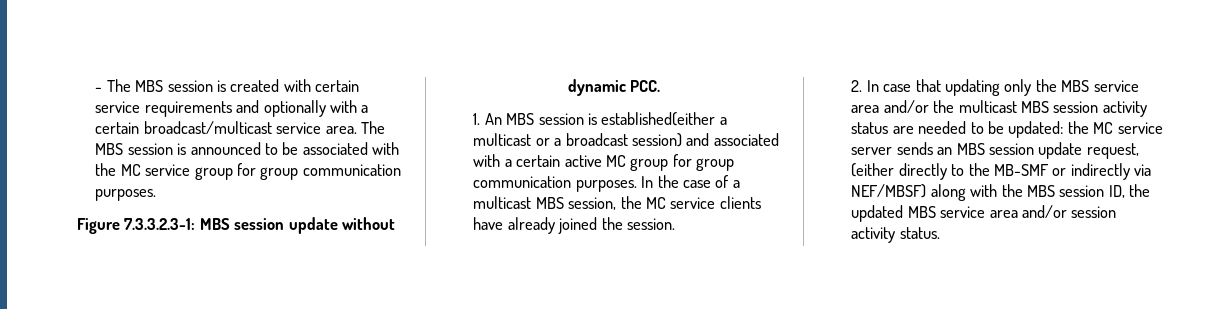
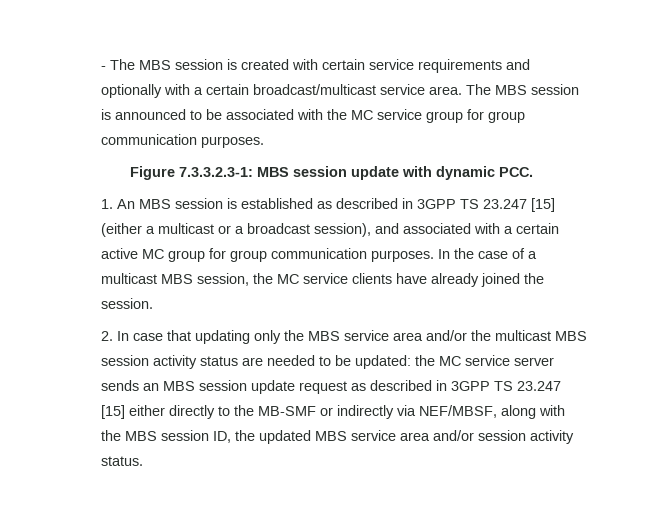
[342,217,396,230] without -> [401,166,432,177] with
[601,112,716,126] established(either -> [240,198,555,212] [100,223,142,237] established as described in 3GPP TS 23.247 [15] (either
[631,133,682,147] session) -> [313,223,371,237] session),
[1086,143,1139,159] [851,163,895,177] request, (either -> [298,380,561,394] [100,405,165,419] request as described in 3GPP TS 23.247 [15] either
[851,184,927,198] NEF/MBSF) -> [418,405,497,418] NEF/MBSF,

